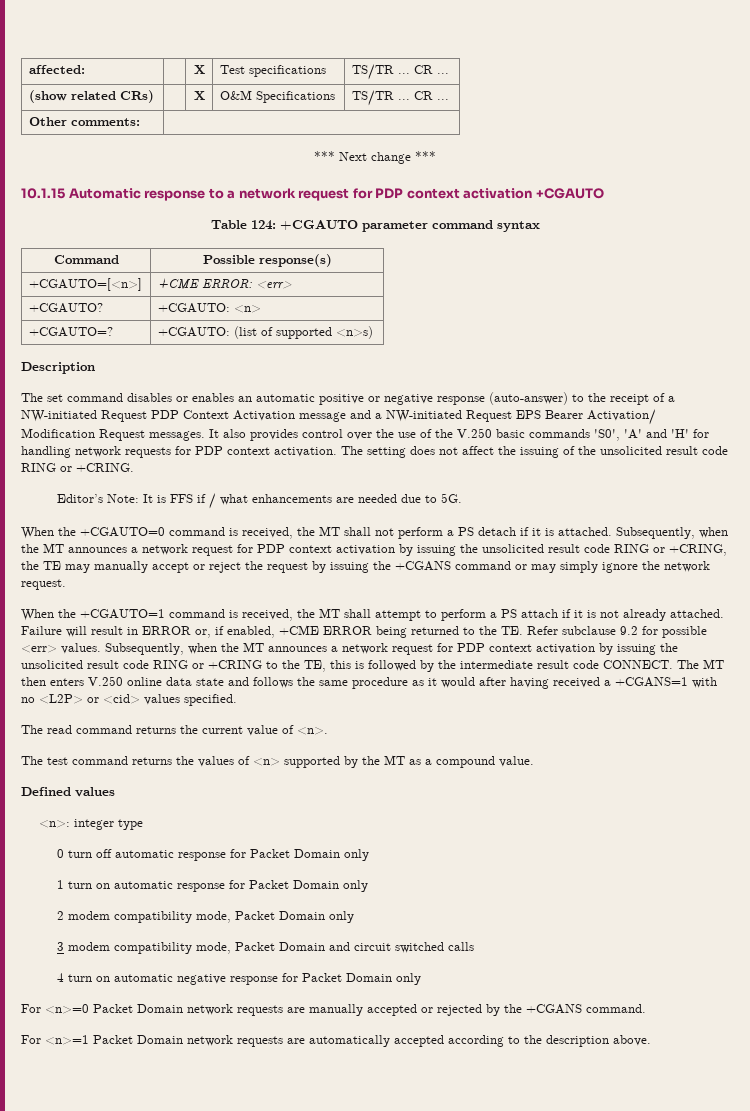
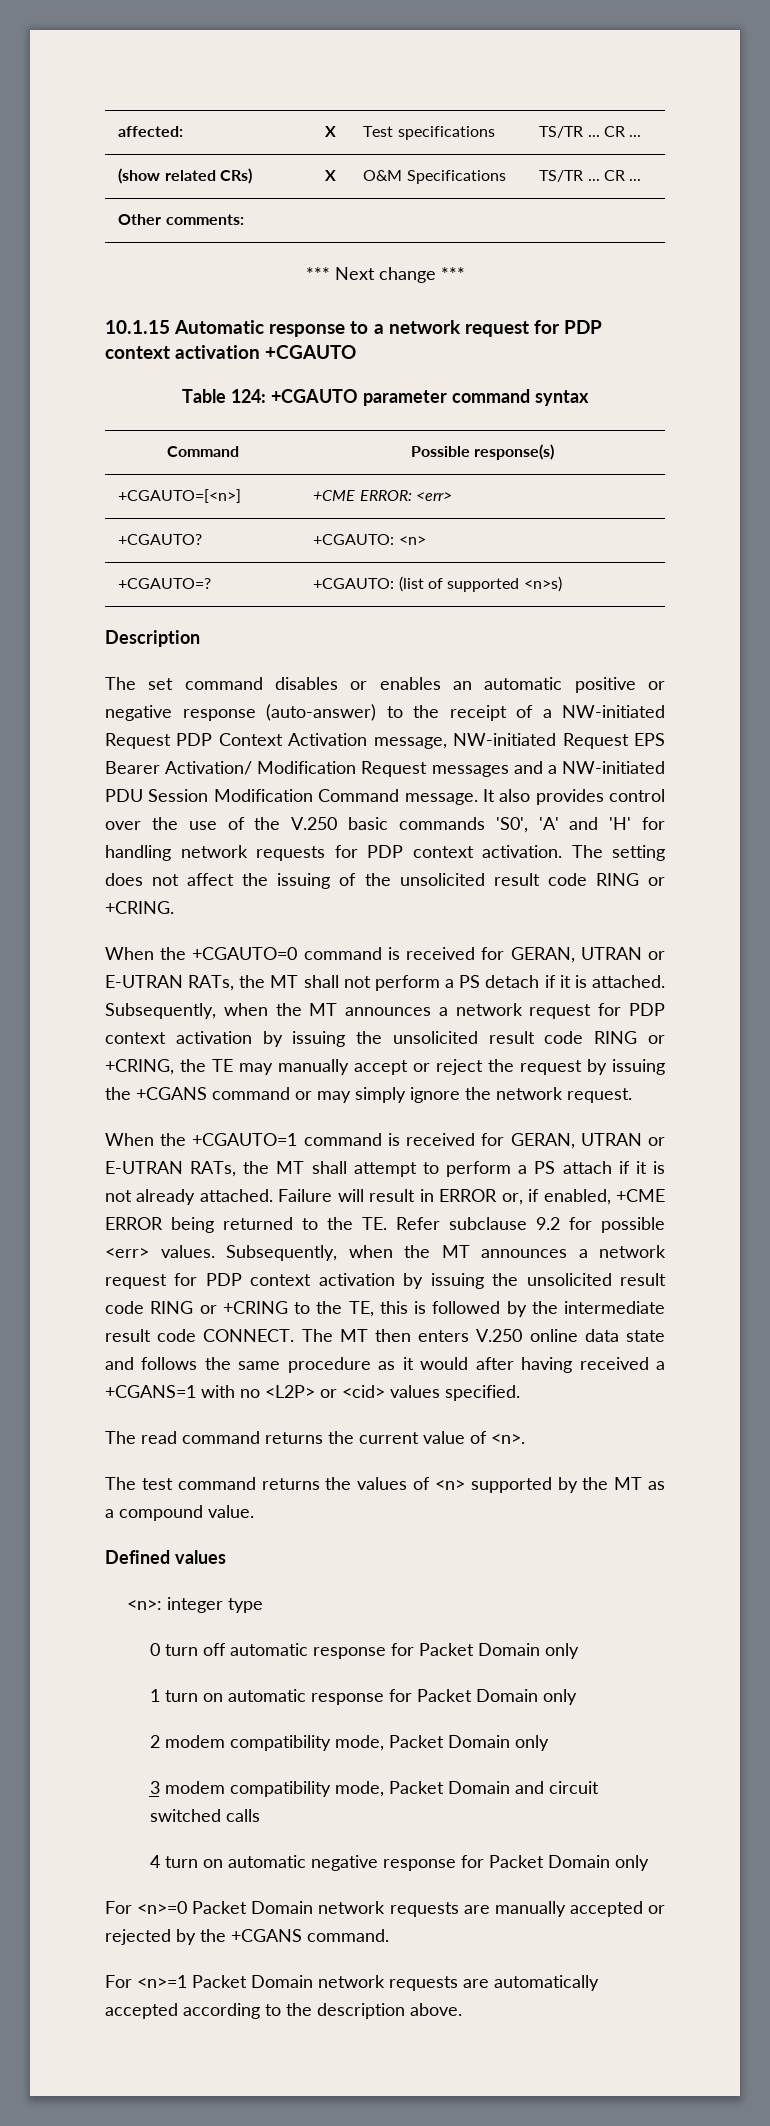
[299,410,382,422] message and a -> [373,737,447,749] message,
[149,431,205,441] messages. -> [431,761,666,777] [105,789,478,805] messages and a NW-initiated PDU Session Modification Command message.
[57,493,463,509] // Editor’s Note: It is FFS if / what enhancements are needed due to 5G. -> (174, 907) none
[242,527,293,539] received, -> [406,947,665,963] [105,975,235,991] received for GERAN, UTRAN or E-UTRAN RATs,
[242,609,293,621] received, -> [406,1133,665,1149] [105,1161,237,1177] received for GERAN, UTRAN or E-UTRAN RATs,

